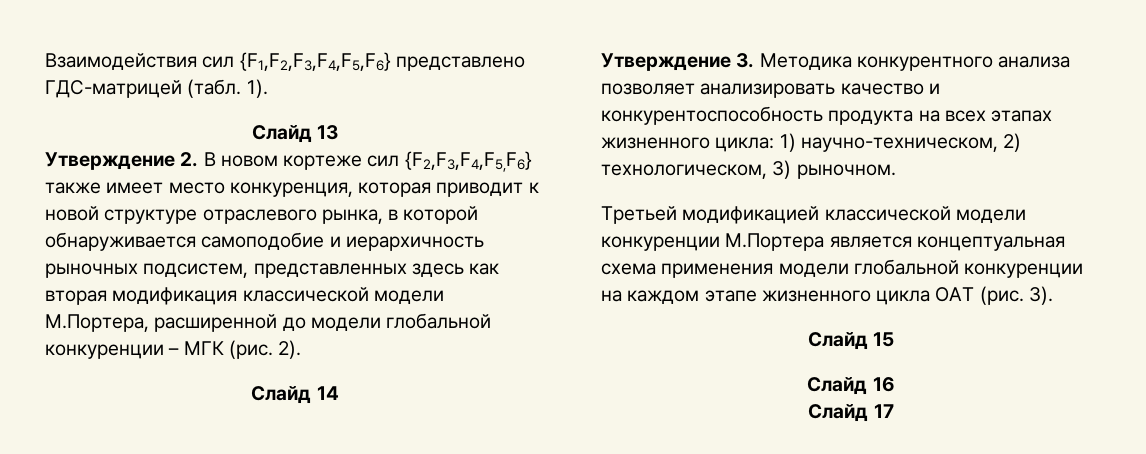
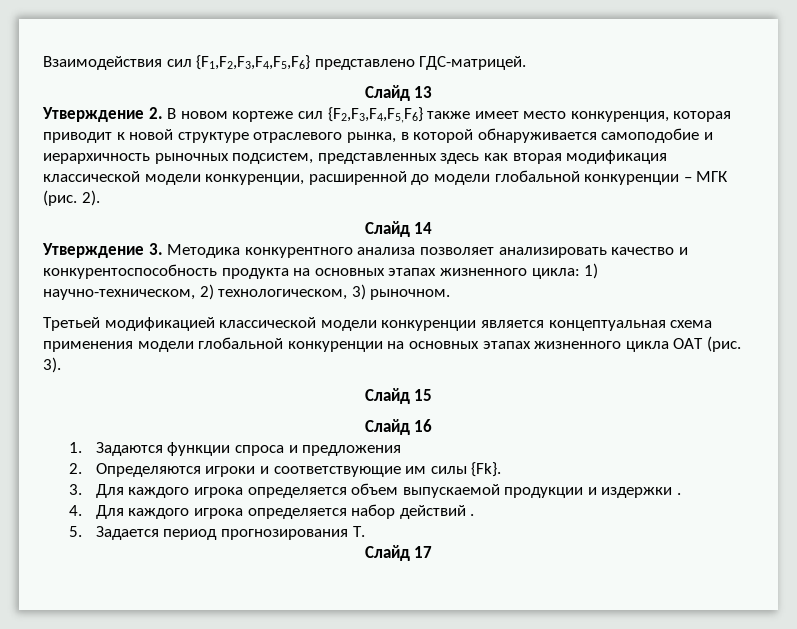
[45,79,268,98] ГДС-матрицей (табл. 1). -> [419,56,527,70] ГДС-матрицей.
[45,314,149,332] М.Портера, -> [205,174,305,185] конкуренции,
[944,110,986,122] всех -> [314,268,385,276] основных
[725,233,825,251] М.Портера -> (477, 325) none
[627,290,757,304] каждом этапе -> [408,341,531,349] основных этапах
(895, 384) none -> [69,442,402,456] [69,462,502,477] [69,483,682,498] [69,504,475,519] [69,526,365,540] // 1. Задаются функции спроса и предложения // 2. Определяются игроки и соответствующие им силы {Fk}. // 3. Для каждого игрока определяется объем выпускаемой продукции и издержки . // 4. Для каждого игрока определяется набор действий . // 5. Задается период прогнозирования Т.

